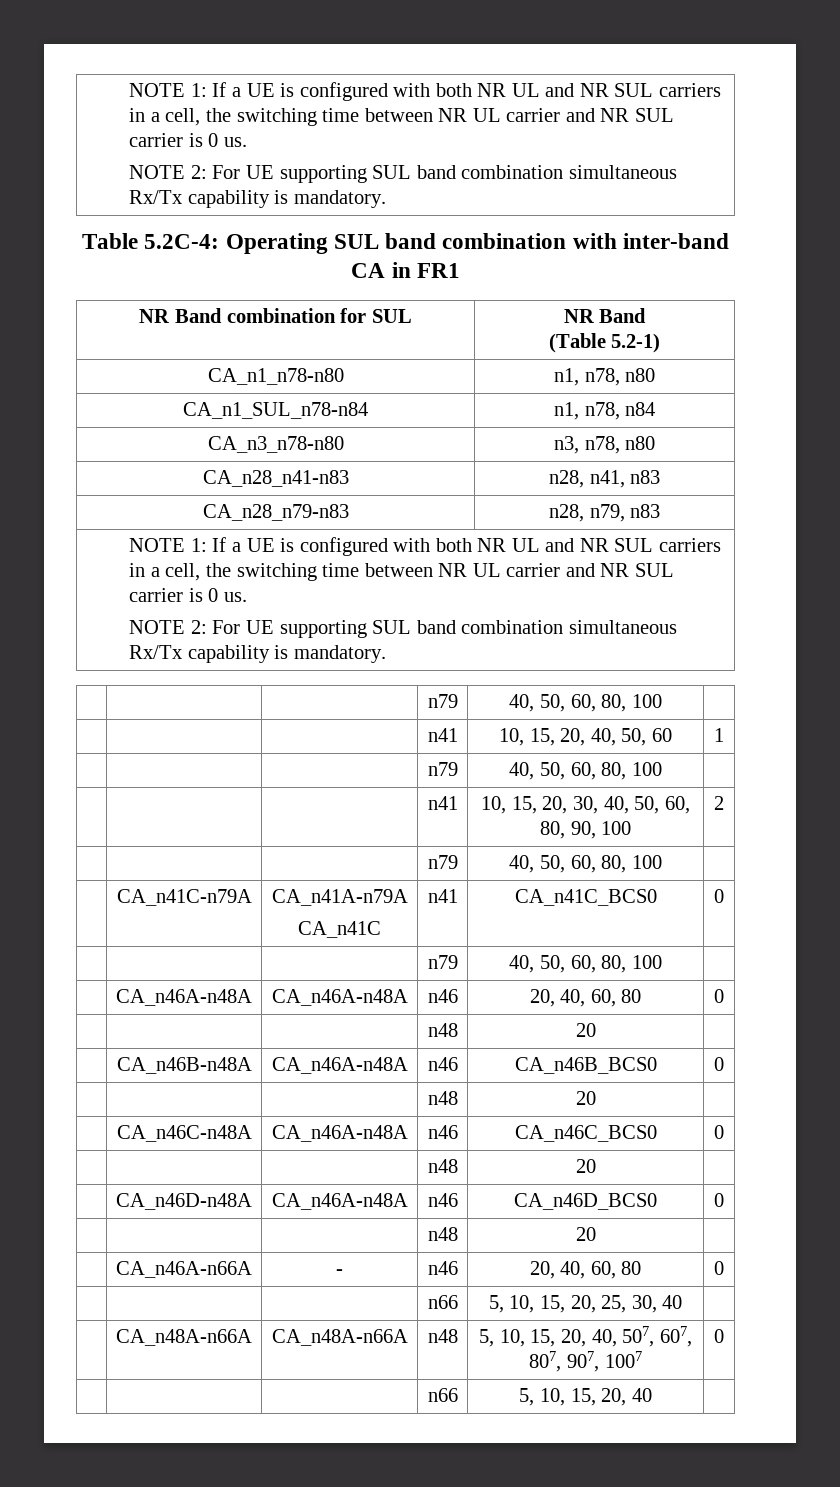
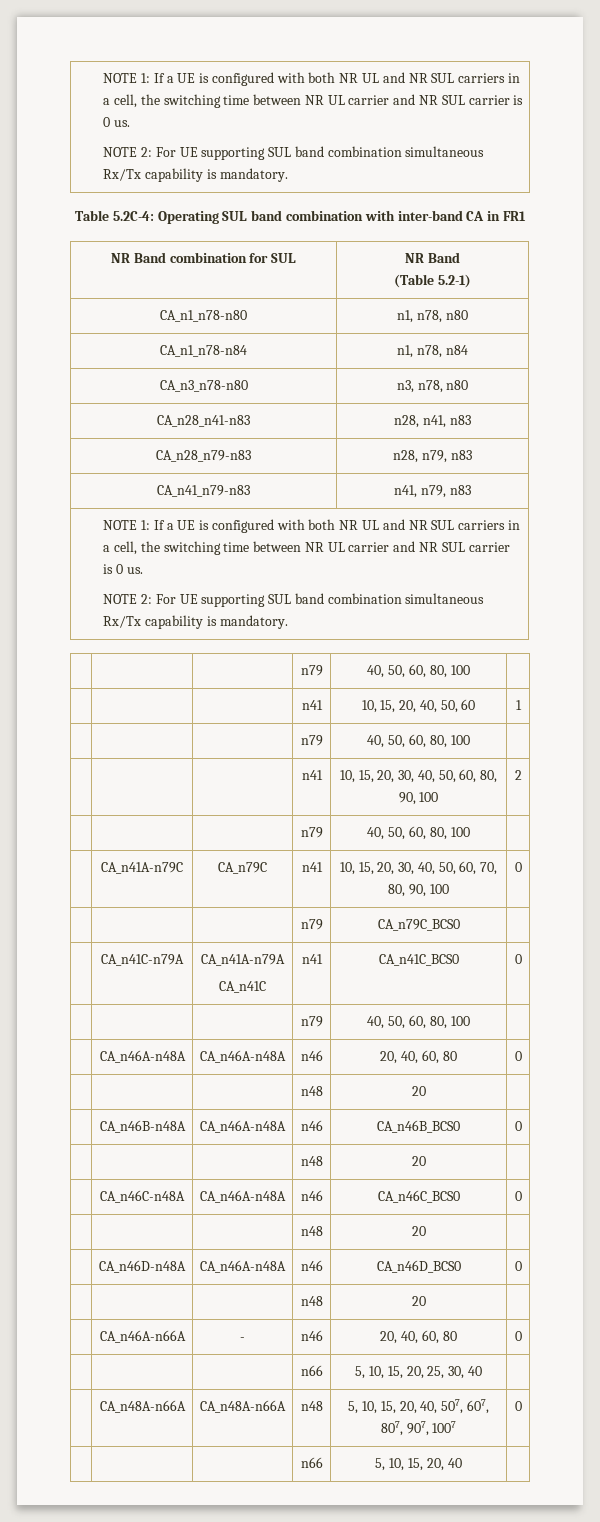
[183,402,368,419] CA_n1_SUL_n78-n84 -> [160,345,247,357] CA_n1_n78-n84
(661, 511) none -> [157,485,250,497] [394,485,471,498] // CA_n41_n79-n83 | n41, n79, n83
(662, 862) none -> [101,862,183,874] [218,862,267,874] [301,862,323,872] [339,861,498,875] [388,884,449,897] [514,862,522,872] [300,919,323,930] [377,919,460,931] // | CA_n41A-n79C | CA_n79C | n41 | 10, 15, 20, 30, 40, 50, 60, 70, 80, 90, 100 | 0 // | | | n79 | CA_n79C_BCS0 |

